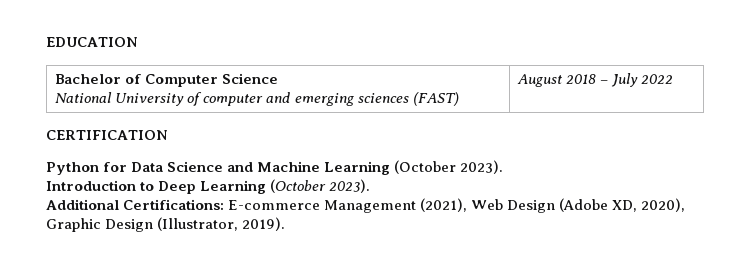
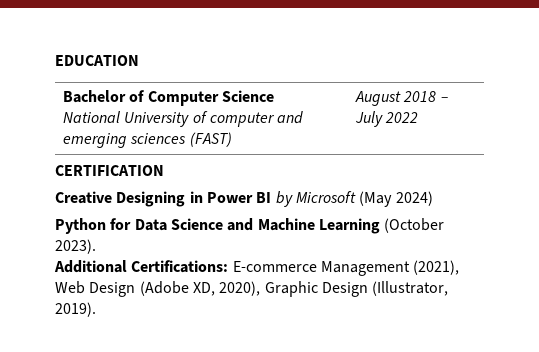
(168, 135) none -> [55,191,433,207] // Creative Designing in Power BI by Microsoft (May 2024)
[46,179,371,194] // Introduction to Deep Learning (October 2023). -> (96, 246) none

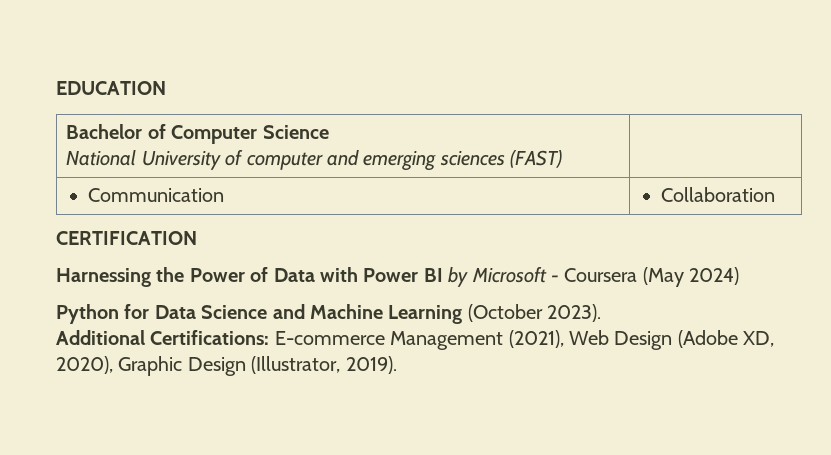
[354,91,448,106] [354,111,419,127] [55,165,164,176] [55,191,203,207] August 2018 – July 2022 // CERTIFICATION // Creative Designing in -> [88,188,225,202] [661,187,776,202] [56,231,197,245] [56,267,358,287] // Communication | Collaboration // CERTIFICATION // Harnessing the Power of Data with
(356, 197) none -> [550,268,638,282] - Coursera

